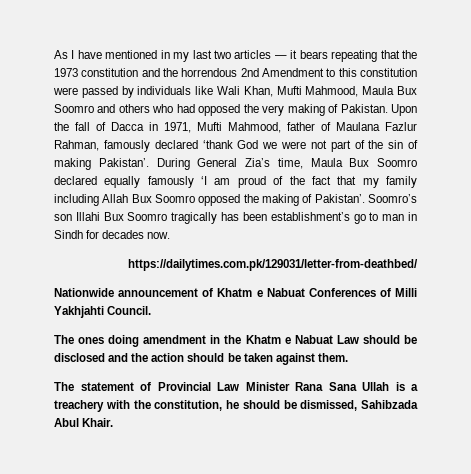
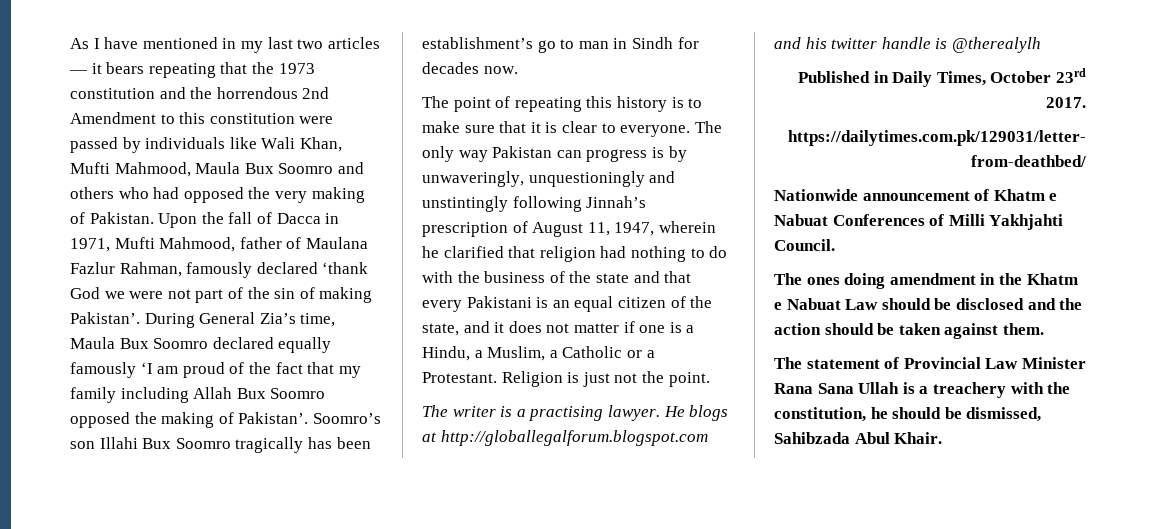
(171, 235) none -> [422,96,703,112] [422,121,722,137] [422,146,687,162] [422,171,676,187] [422,196,647,212] [422,221,716,237] [422,246,728,262] [422,271,692,283] [422,296,713,312] [422,321,695,336] [422,346,655,361] [422,371,710,387] [422,405,729,421] [422,430,708,446] [774,37,1041,53] [798,68,1086,87] [1046,97,1086,108] // The point of repeating this history is to make sure that it is clear to everyone. The only way Pakistan can progress is by unwaveringly, unquestioningly and unstintingly following Jinnah’s prescription of August 11, 1947, wherein he clarified that religion had nothing to do with the business of the state and that every Pakistani is an equal citizen of the state, and it does not matter if one is a Hindu, a Muslim, a Catholic or a Protestant. Religion is just not the point. // The writer is a practising lawyer. He blogs at http://globallegalforum.blogspot.com and his twitter handle is @therealylh // Published in Daily Times, October 23rd 2017.

